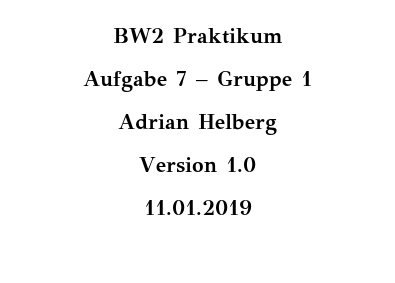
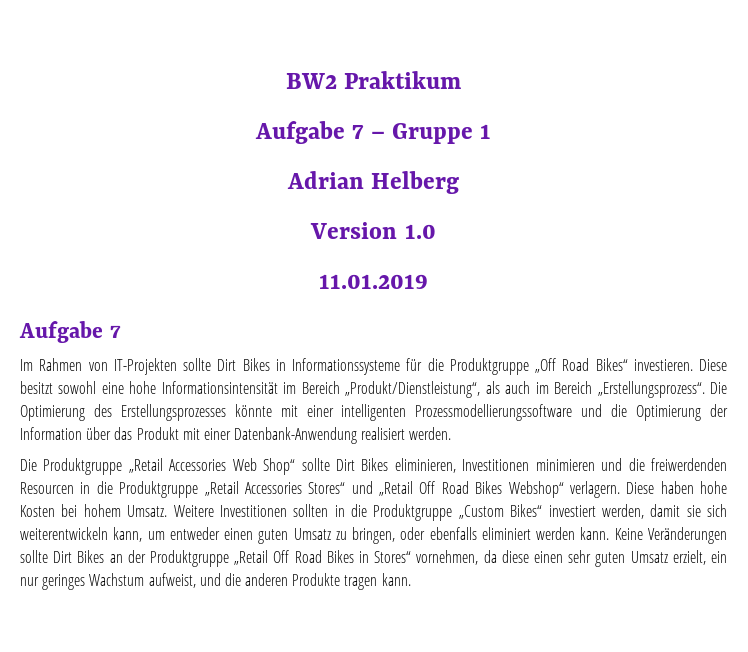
(252, 207) none -> [19,321,121,343] [20,358,727,375] [20,381,727,398] [20,404,728,421] [20,427,452,444] [20,458,728,475] [20,481,727,498] [20,504,727,521] [20,527,727,544] [20,550,728,567] [20,573,411,590] // Aufgabe 7 // Im Rahmen von IT-Projekten sollte Dirt Bikes in Informationssysteme für die Produktgruppe „Off Road Bikes“ investieren. Diese besitzt sowohl eine hohe Informationsintensität im Bereich „Produkt/Dienstleistung“, als auch im Bereich „Erstellungsprozess“. Die Optimierung des Erstellungsprozesses könnte mit einer intelligenten Prozessmodellierungssoftware und die Optimierung der Information über das Produkt mit einer Datenbank-Anwendung realisiert werden. // Die Produktgruppe „Retail Accessories Web Shop“ sollte Dirt Bikes eliminieren, Investitionen minimieren und die freiwerdenden Resourcen in die Produktgruppe „Retail Accessories Stores“ und „Retail Off Road Bikes Webshop“ verlagern. Diese haben hohe Kosten bei hohem Umsatz. Weitere Investitionen sollten in die Produktgruppe „Custom Bikes“ investiert werden, damit sie sich weiterentwickeln kann, um entweder einen guten Umsatz zu bringen, oder ebenfalls eliminiert werden kann. Keine Veränderungen sollte Dirt Bikes an der Produktgruppe „Retail Off Road Bikes in Stores“ vornehmen, da diese einen sehr guten Umsatz erzielt, ein nur geringes Wachstum aufweist, und die anderen Produkte tragen kann.

